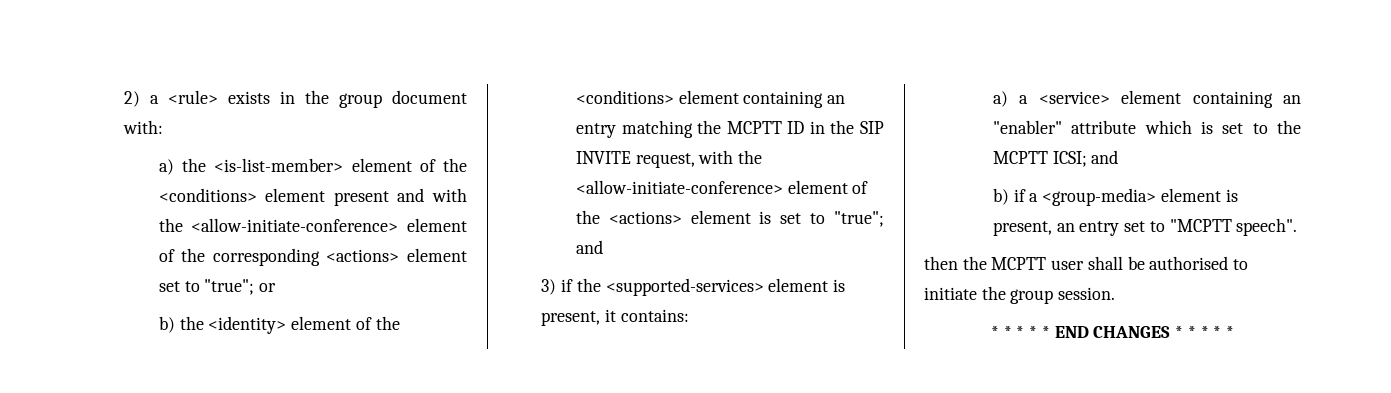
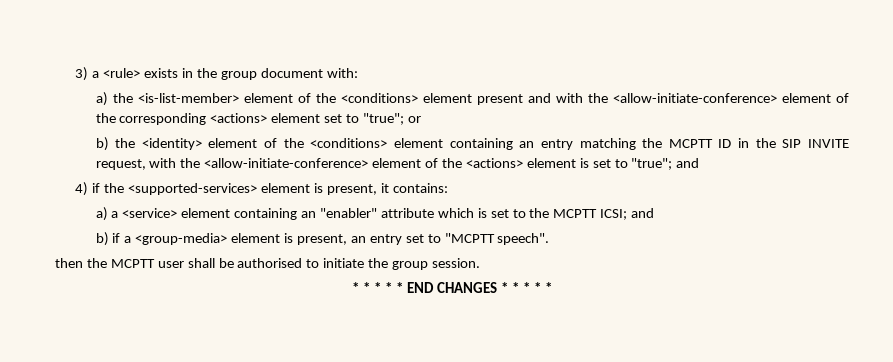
[124,91,141,107] 2) -> [75,67,89,81] 3)
[541,279,557,295] 3) -> [75,182,89,196] 4)

